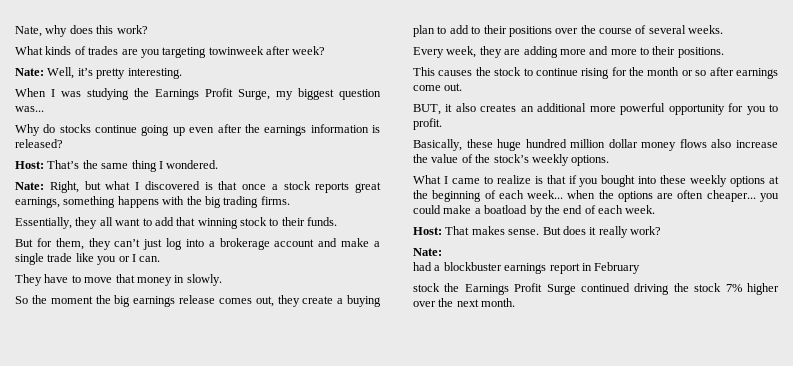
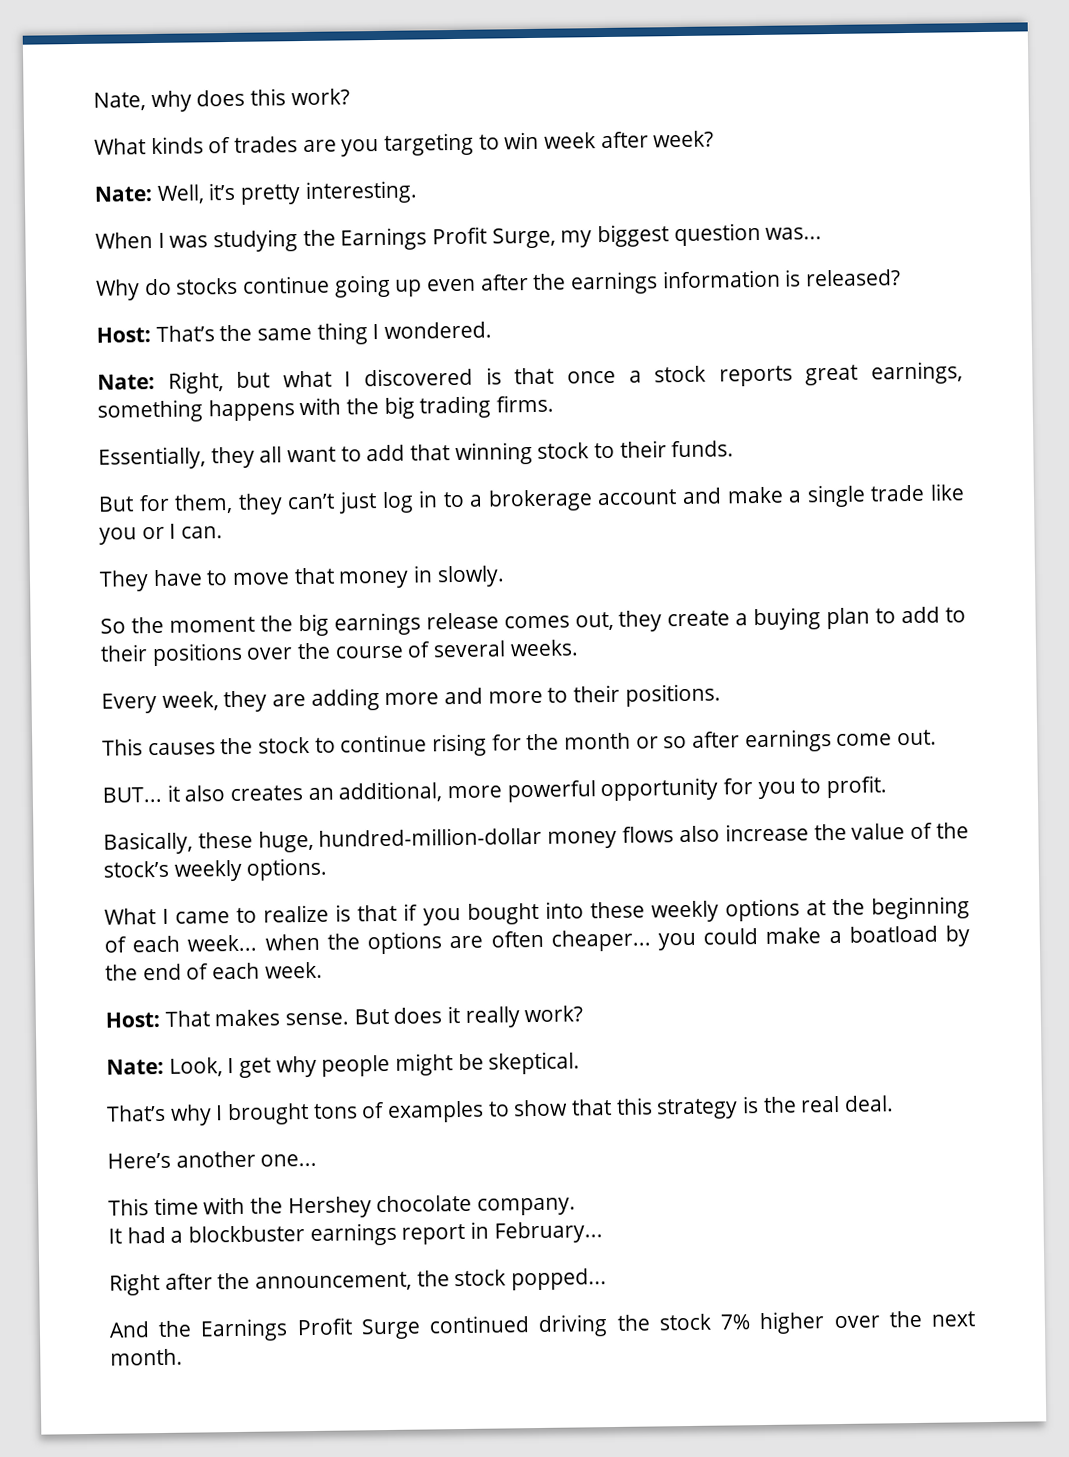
[208,46,264,55] towinweek -> [478,131,597,150] to win week
[185,239,204,247] into -> [418,490,465,508] in to
[413,104,441,115] BUT, -> [102,786,162,803] BUT...
[537,103,587,112] additional -> [338,781,443,803] additional,
[497,139,638,151] huge hundred million dollar -> [257,826,543,853] huge, hundred-million-dollar
(442, 252) // -> [168,1051,581,1078] [106,1095,895,1126] [107,1150,318,1169] [108,1194,577,1219] [108,1228,122,1244] Look, I get why people might be skeptical. // That’s why I brought tons of examples to show that this strategy is the real deal. // Here’s another one... // This time with the Hershey chocolate company. // It
[594,262,641,274] [413,283,440,292] February // stock -> [493,1221,603,1244] [109,1268,608,1296] [109,1321,150,1338] February... // Right after the announcement, the stock popped... // And

